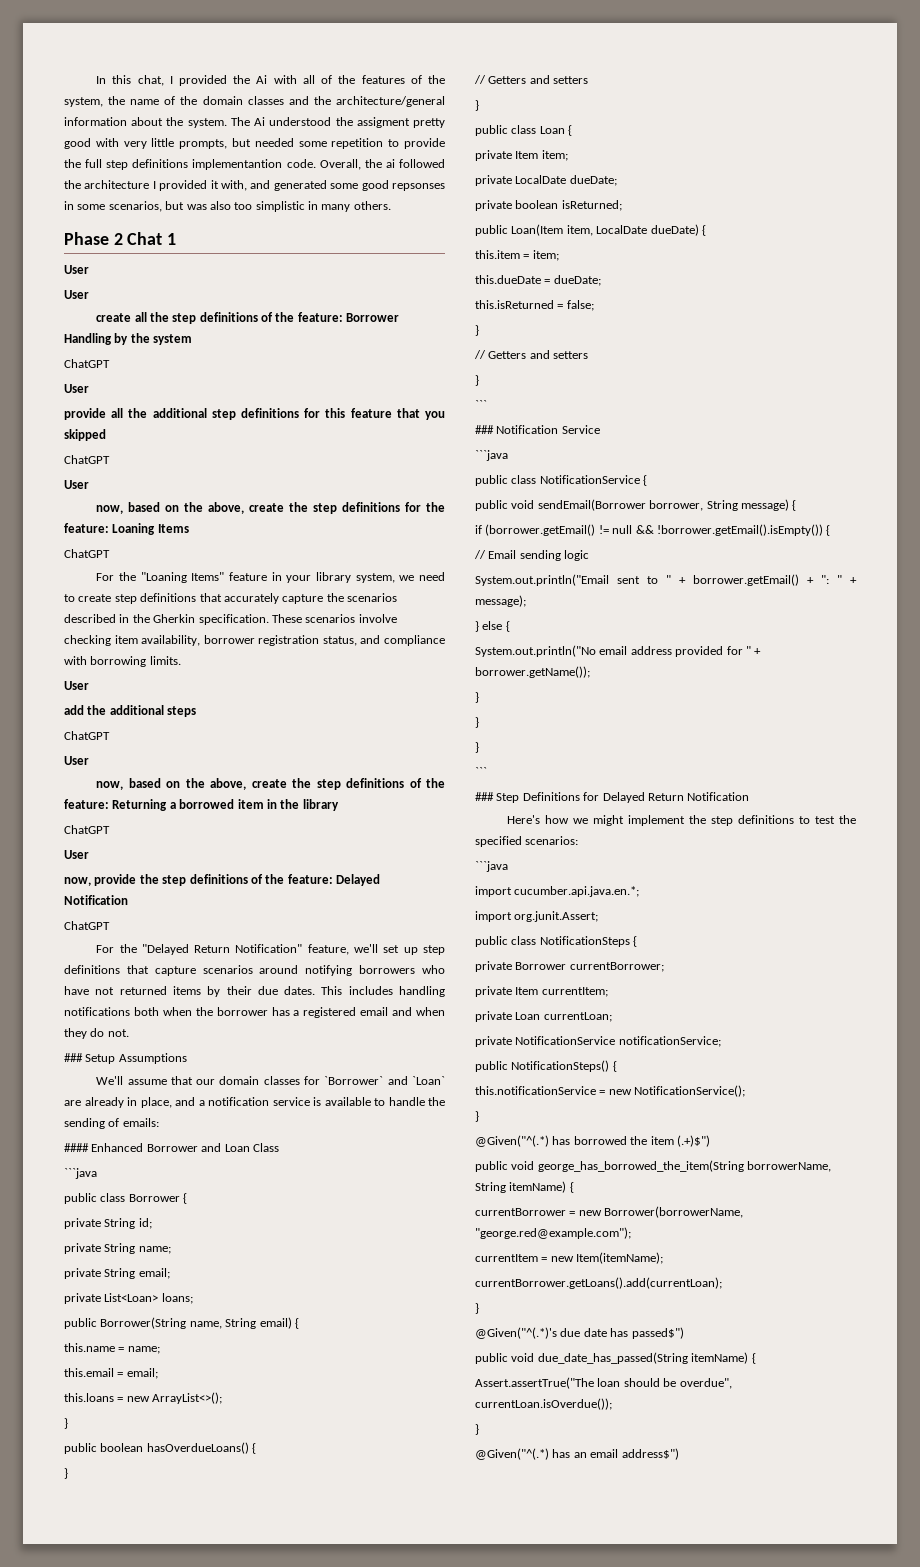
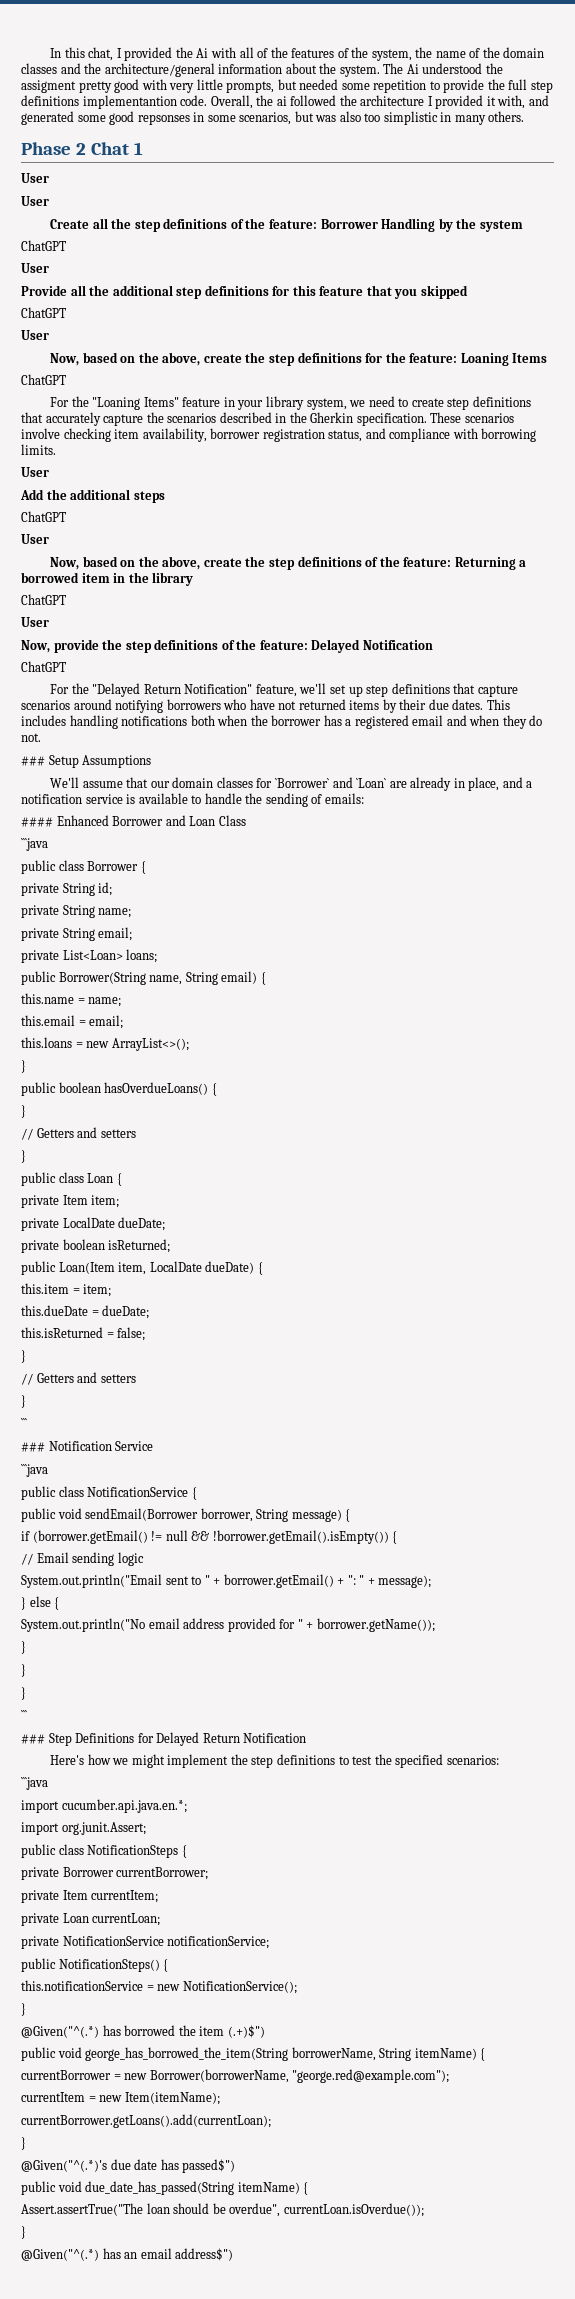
[96,313,132,322] create -> [50,219,90,229] Create
[64,408,106,420] provide -> [21,285,67,296] Provide
[96,505,124,514] now, -> [50,353,80,366] Now,
[64,705,84,715] add -> [20,489,44,500] Add
[96,781,124,790] now, -> [50,557,80,570] Now,
[64,877,91,886] now, -> [21,640,50,653] Now,

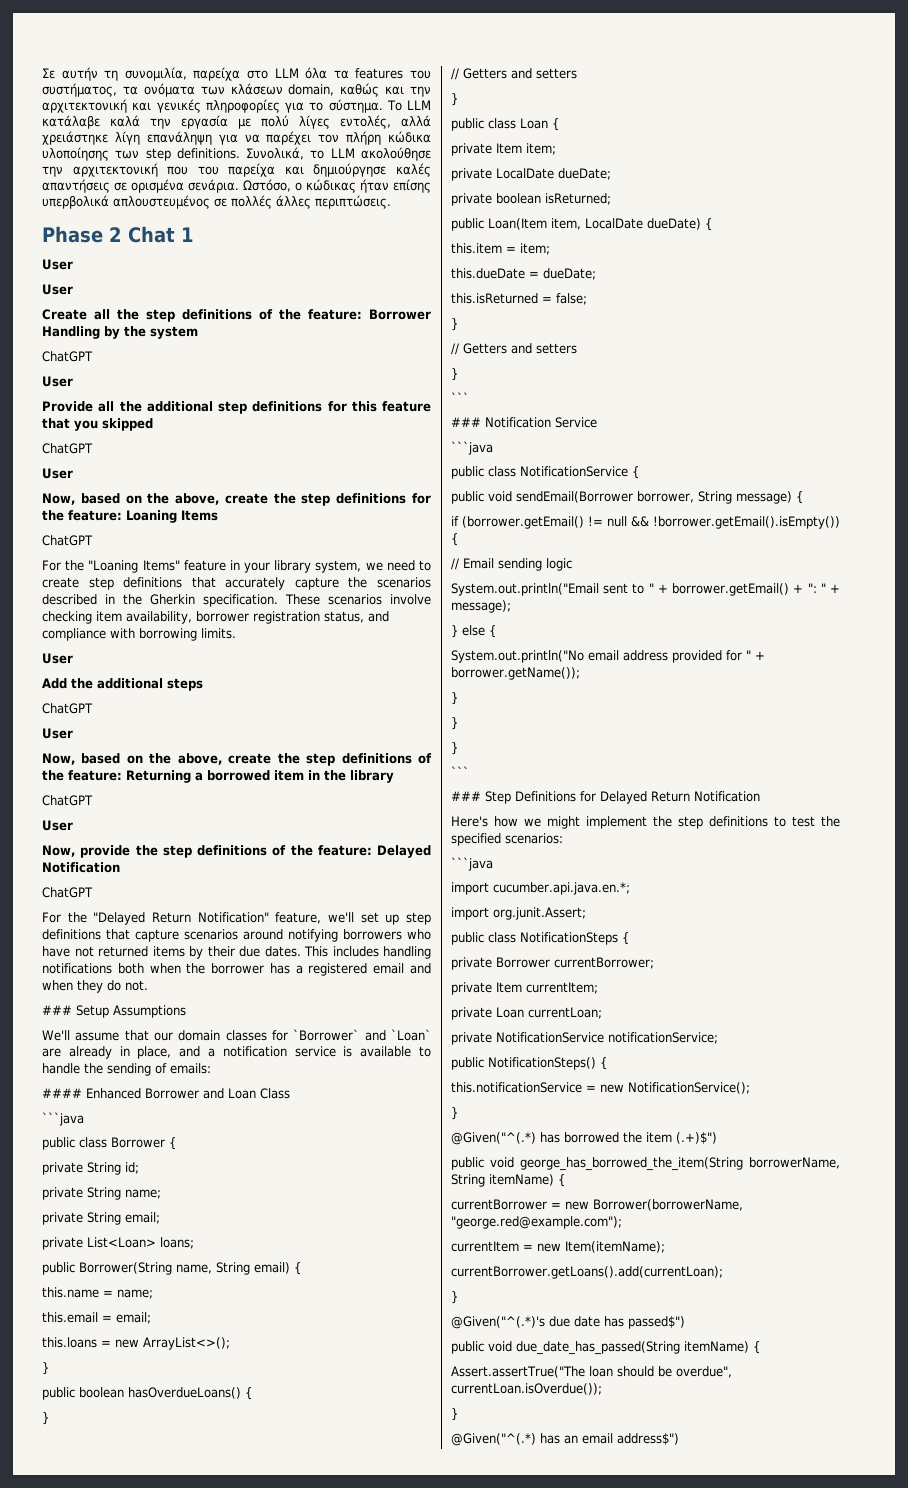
[50,47,545,61] [21,63,503,77] [21,79,553,93] [21,95,549,109] [21,111,525,125] In this chat, I provided the Ai with all of the features of the system, the name of the domain classes and the architecture/general information about the system. The Ai understood the assigment pretty good with very little prompts, but needed some repetition to provide the full step definitions implementantion code. Overall, the ai followed the architecture I provided it with, and generated some good repsonses in some scenarios, but was also too simplistic in many others. -> [42,67,432,81] [42,83,431,97] [42,99,431,113] [42,115,431,129] [42,131,431,145] [42,147,431,161] [42,163,431,177] [42,179,431,193] [42,195,391,209] Σε αυτήν τη συνομιλία, παρείχα στο LLM όλα τα features του συστήματος, τα ονόματα των κλάσεων domain, καθώς και την αρχιτεκτονική και γενικές πληροφορίες για το σύστημα. Το LLM κατάλαβε καλά την εργασία με πολύ λίγες εντολές, αλλά χρειάστηκε λίγη επανάληψη για να παρέχει τον πλήρη κώδικα υλοποίησης των step definitions. Συνολικά, το LLM ακολούθησε την αρχιτεκτονική που του παρείχα και δημιούργησε καλές απαντήσεις σε ορισμένα σενάρια. Ωστόσο, ο κώδικας ήταν επίσης υπερβολικά απλουστευμένος σε πολλές άλλες περιπτώσεις.

